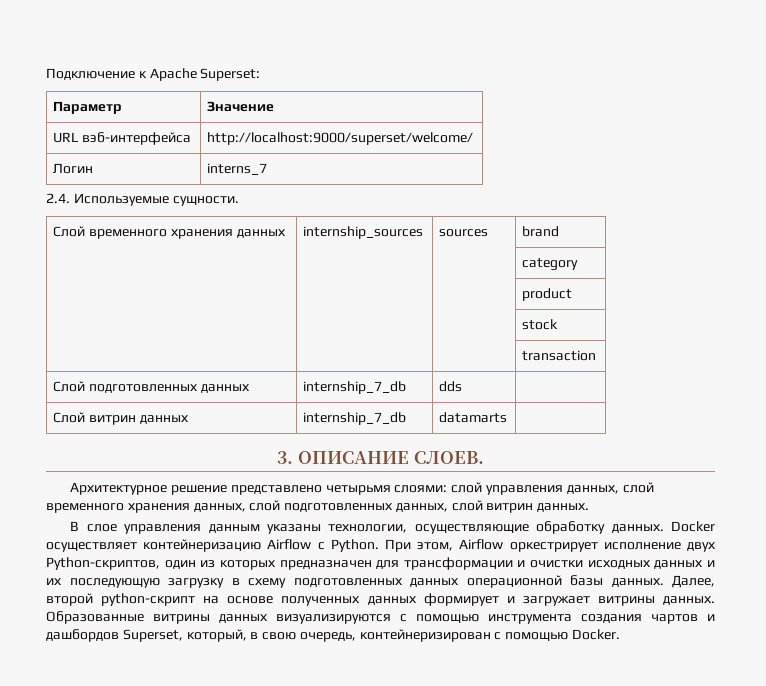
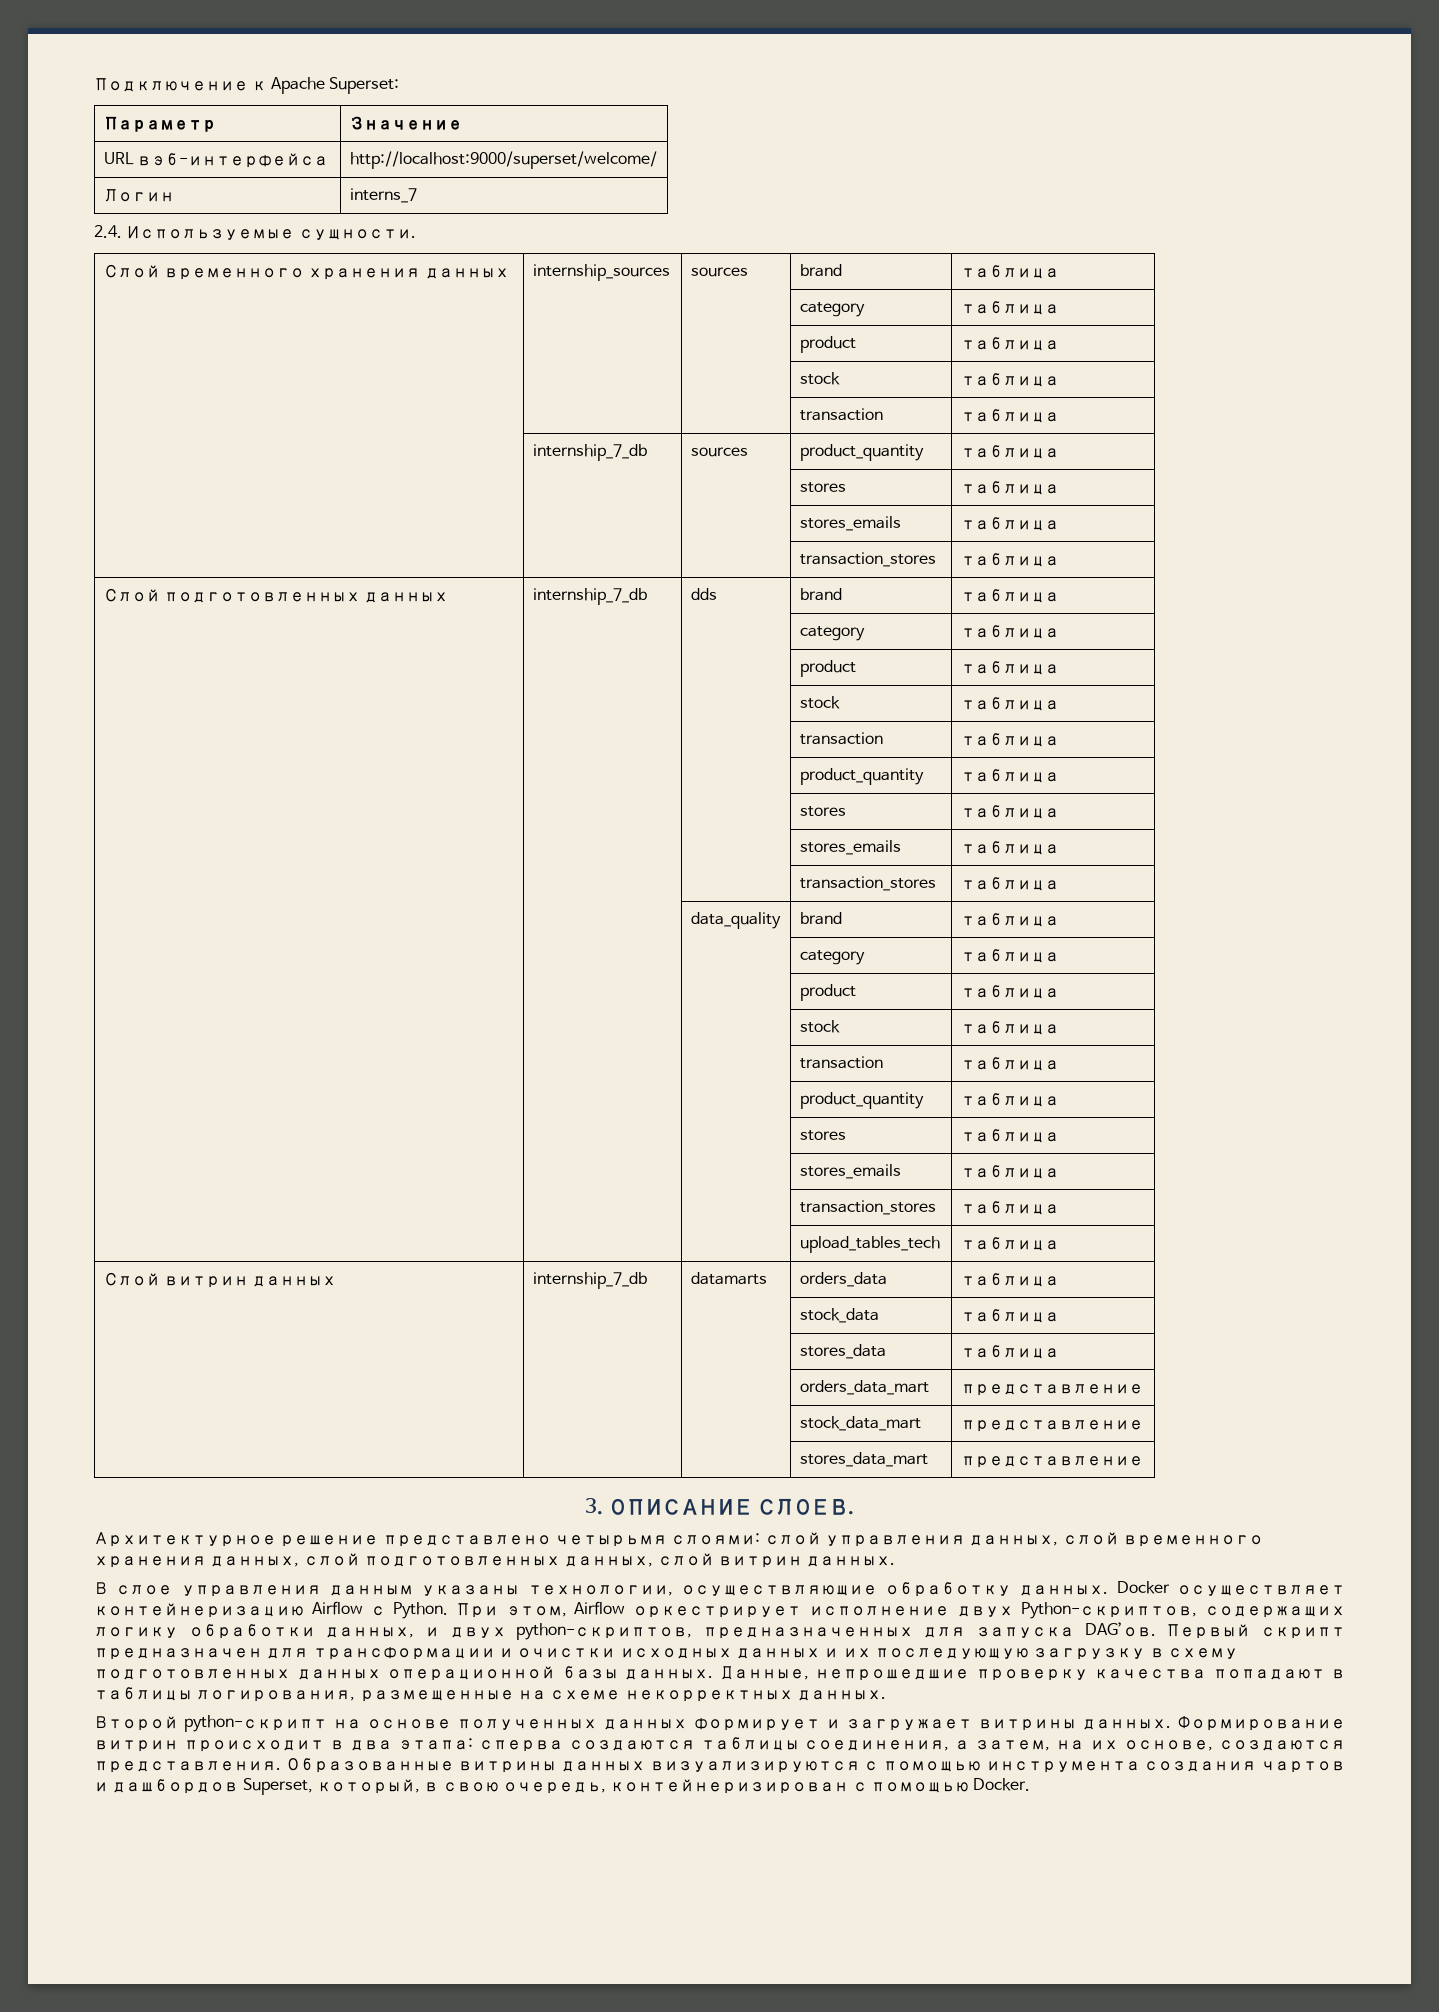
[522,258,579,271] [522,288,573,301] [522,319,559,330] [522,350,597,361] // | | | category // | | | product // | | | stock // | | | transaction -> [960,265,1059,279] [799,302,865,317] [960,301,1059,315] [799,336,856,353] [960,337,1059,351] [799,372,840,385] [960,373,1059,387] [799,408,883,421] [960,409,1059,423] [532,444,647,461] [690,447,748,457] [799,444,924,461] [960,445,1059,459] [799,482,846,493] [960,481,1059,495] [799,516,901,531] [960,517,1059,531] [799,552,936,567] [960,553,1059,567] | таблица // | | | category | таблица // | | | product | таблица // | | | stock | таблица // | | | transaction | таблица // | internship_7_db | sources | product_quantity | таблица // | | | stores | таблица // | | | stores_emails | таблица // | | | transaction_stores | таблица
(463, 386) none -> [799,588,842,601] [960,589,1059,603] [799,626,865,641] [960,625,1059,639] [799,660,856,677] [960,661,1059,675] [799,696,840,709] [960,697,1059,711] [799,732,883,745] [960,733,1059,747] [799,768,924,785] [960,769,1059,783] [799,806,846,817] [960,805,1059,819] [799,840,901,855] [960,841,1059,855] [799,876,936,891] [960,877,1059,891] [690,912,781,929] [799,912,842,925] [960,913,1059,927] [799,950,865,965] [960,949,1059,963] [799,984,856,1001] [960,985,1059,999] [799,1020,840,1033] [960,1021,1059,1035] [799,1056,883,1069] [960,1057,1059,1071] [799,1092,924,1109] [960,1093,1059,1107] [799,1130,846,1141] [960,1129,1059,1143] [799,1164,901,1179] [960,1165,1059,1179] [799,1200,936,1215] [960,1201,1059,1215] [799,1236,940,1253] [960,1237,1059,1251] brand | таблица // | | | category | таблица // | | | product | таблица // | | | stock | таблица // | | | transaction | таблица // | | | product_quantity | таблица // | | | stores | таблица // | | | stores_emails | таблица // | | | transaction_stores | таблица // | | data_quality | brand | таблица // | | | category | таблица // | | | product | таблица // | | | stock | таблица // | | | transaction | таблица // | | | product_quantity | таблица // | | | stores | таблица // | | | stores_emails | таблица // | | | transaction_stores | таблица // | | | upload_tables_tech | таблица
(508, 417) none -> [799,1272,887,1287] [960,1273,1059,1287] [799,1308,879,1323] [960,1309,1059,1323] [799,1344,886,1359] [960,1345,1059,1359] [799,1380,929,1395] [960,1384,1143,1396] [799,1416,921,1431] [960,1420,1143,1432] [799,1452,928,1467] [960,1456,1143,1468] orders_data | таблица // | | | stock_data | таблица // | | | stores_data | таблица // | | | orders_data_mart | представление // | | | stock_data_mart | представление // | | | stores_data_mart | представление
[164,560,276,570] один из которых -> [1205,1606,1345,1618] [94,1622,1345,1640] содержащих логику обработки данных, и двух python-скриптов, предназначенных для запуска DAG’ов. Первый скрипт
[672,575,715,588] [46,593,93,606] Далее, второй -> [719,1666,1345,1681] [94,1687,886,1702] [94,1716,178,1731] Данные, непрошедшие проверку качества попадают в таблицы логирования, размещенные на схеме некорректных данных. // Второй
(716, 600) none -> [1177,1716,1345,1731] [94,1737,1345,1752] [94,1761,281,1773] Формирование витрин происходит в два этапа: сперва создаются таблицы соединения, а затем, на их основе, создаются представления.

